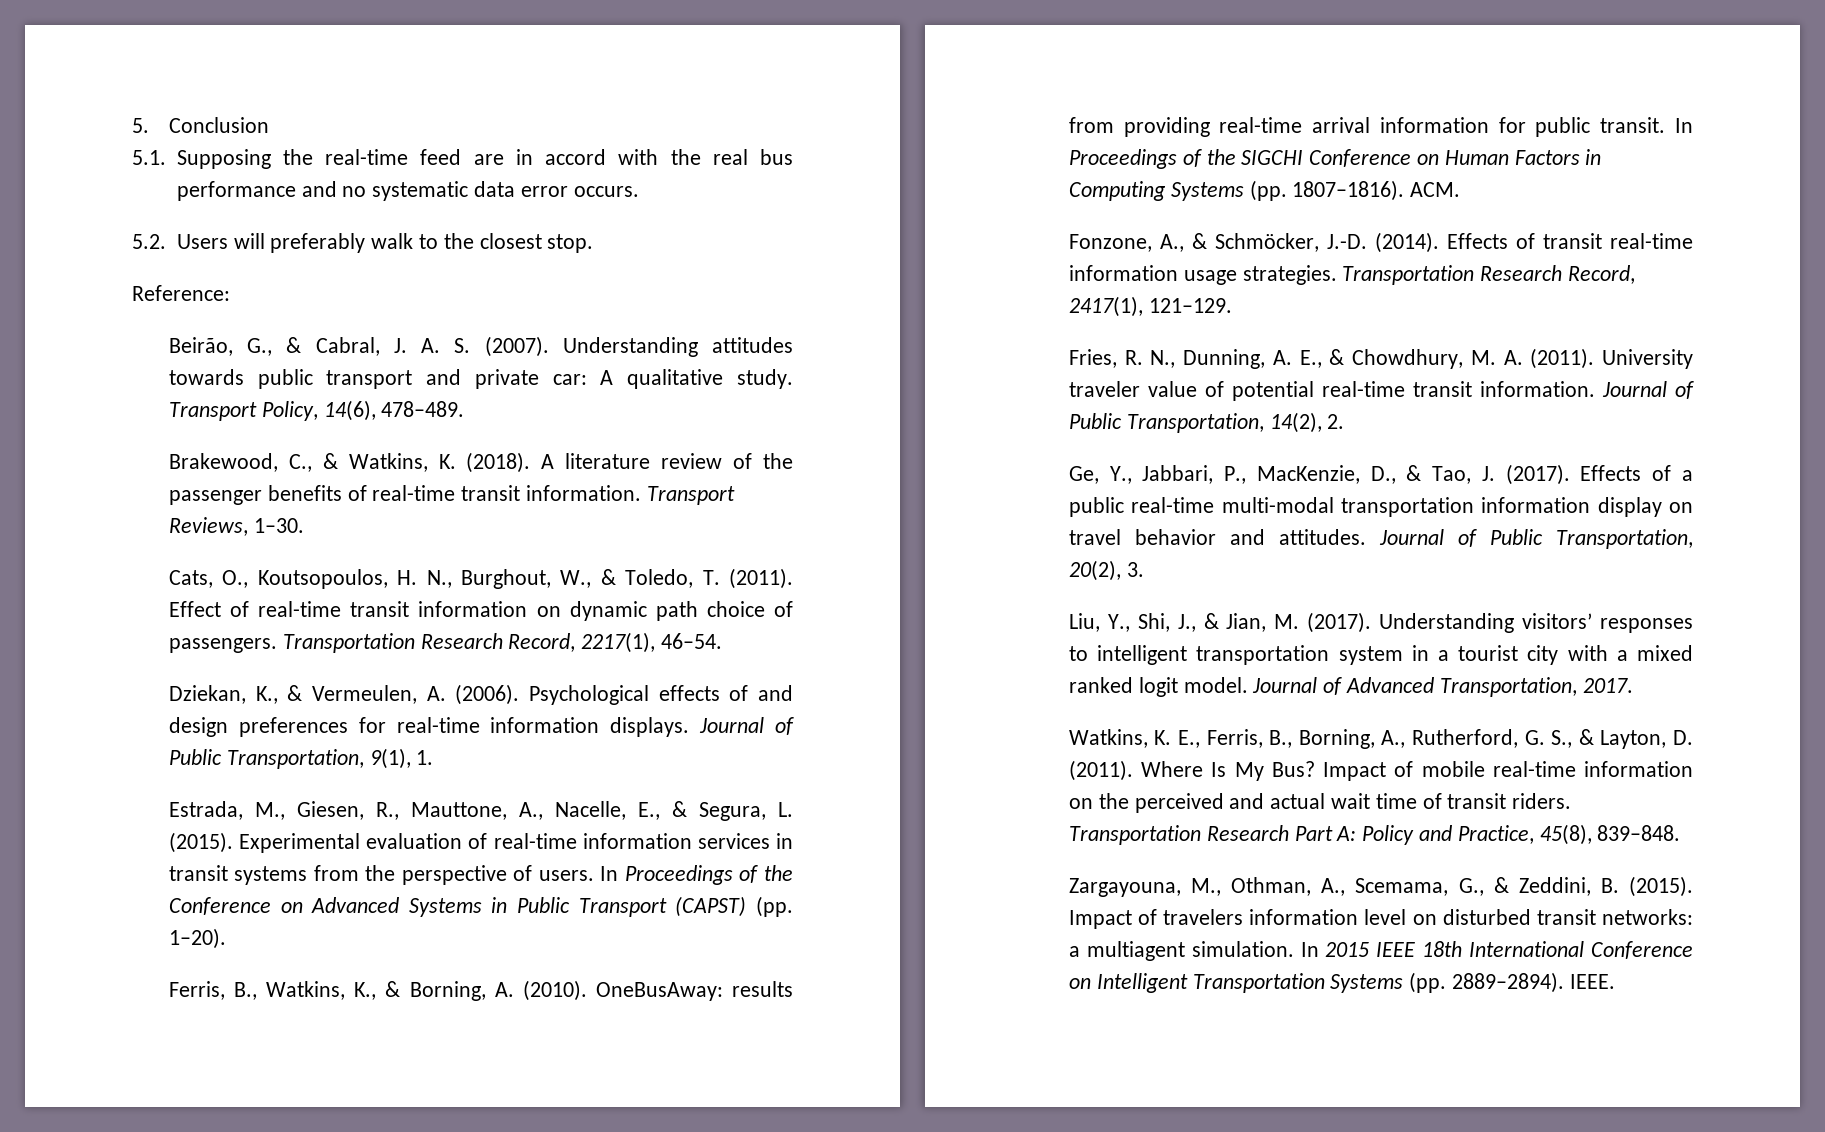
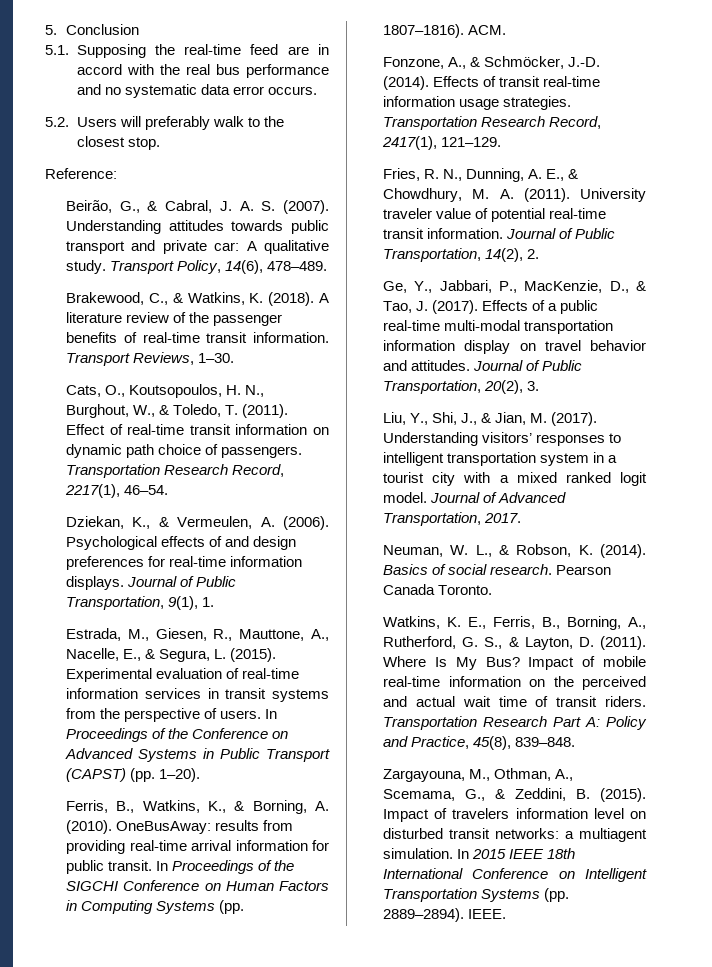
(1633, 685) none -> [383,544,646,558] [383,564,612,575] [383,584,493,595] // Neuman, W. L., & Robson, K. (2014). Basics of social research. Pearson Canada Toronto.

